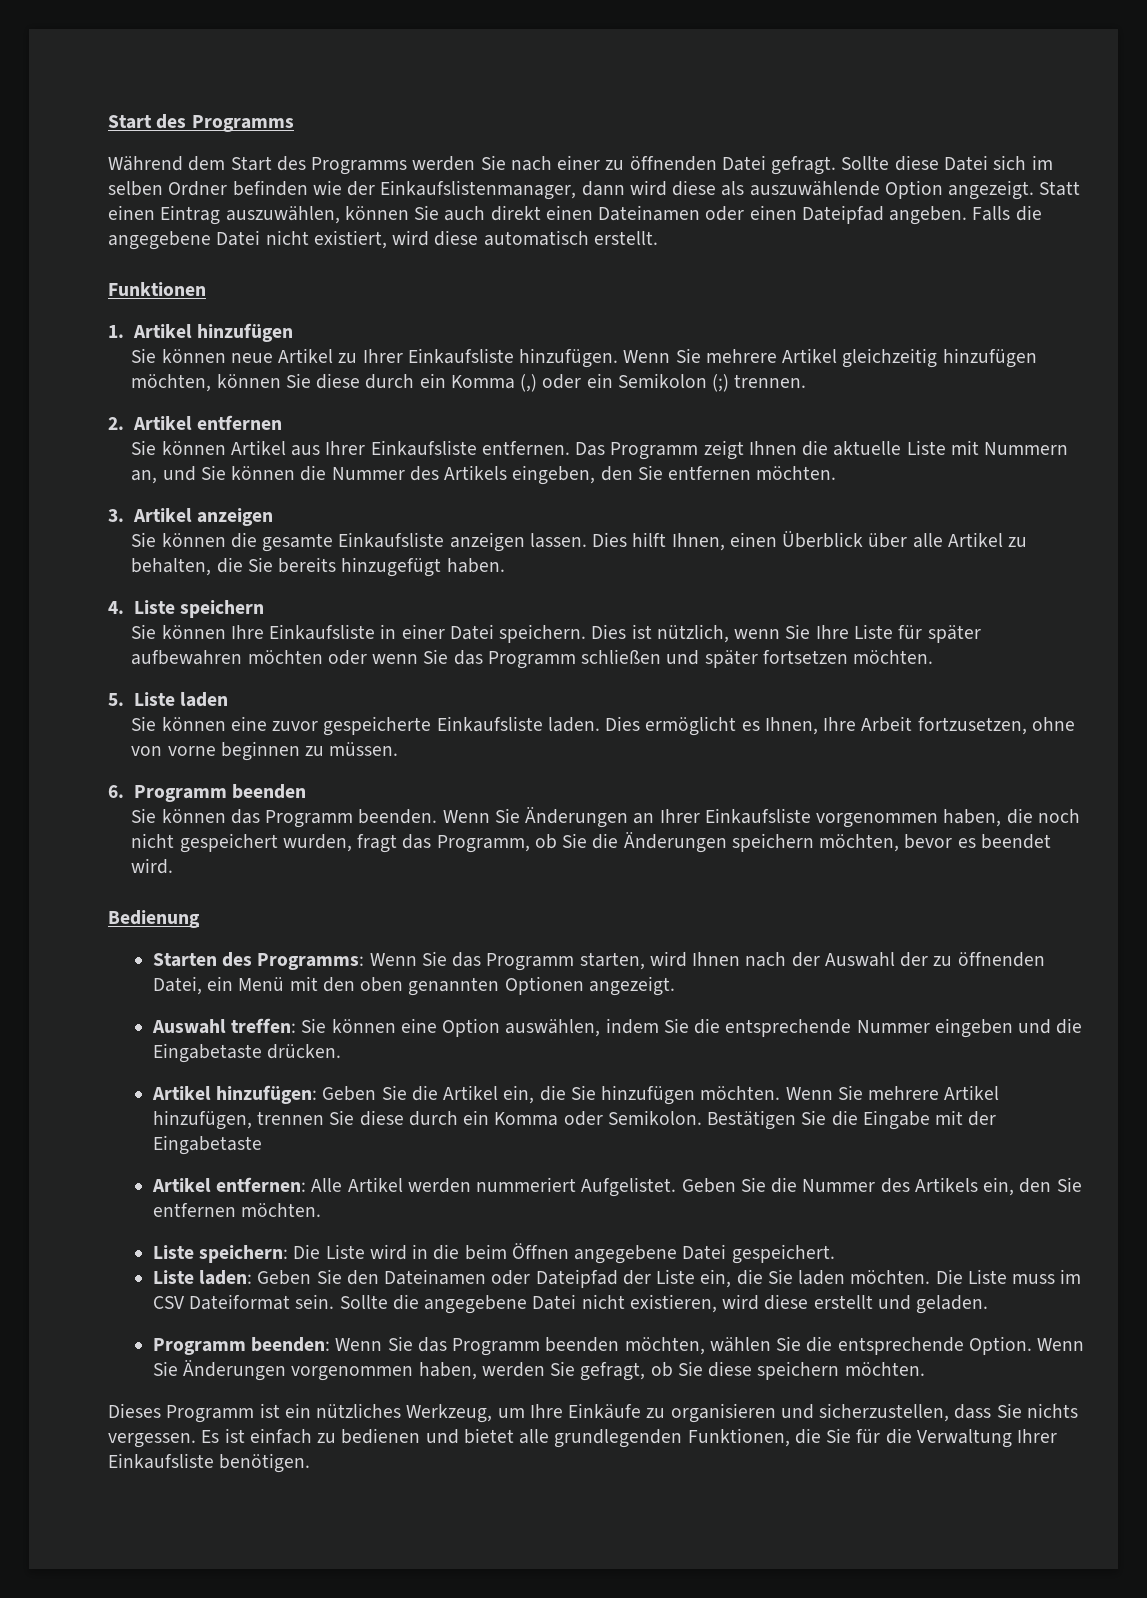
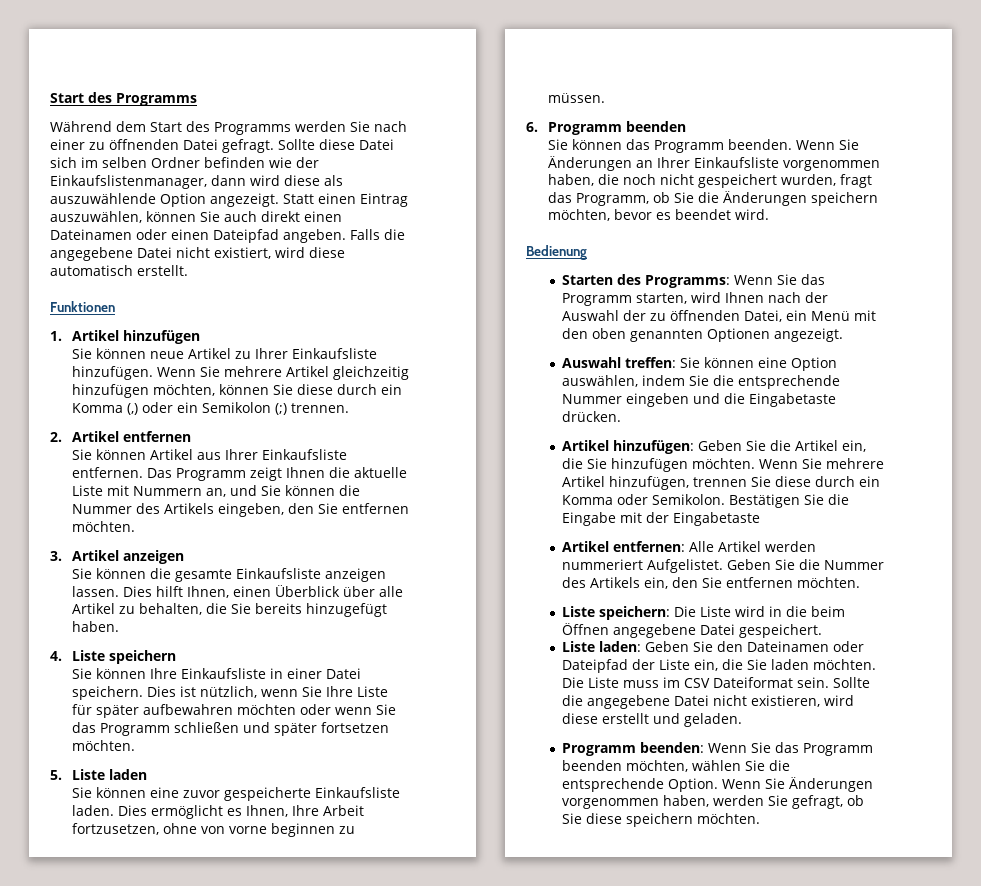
[108,1403,1078,1423] [108,1428,1058,1448] [108,1453,311,1473] // Dieses Programm ist ein nützliches Werkzeug, um Ihre Einkäufe zu organisieren und sicherzustellen, dass Sie nichts vergessen. Es ist einfach zu bedienen und bietet alle grundlegenden Funktionen, die Sie für die Verwaltung Ihrer Einkaufsliste benötigen. -> (761, 818) none

